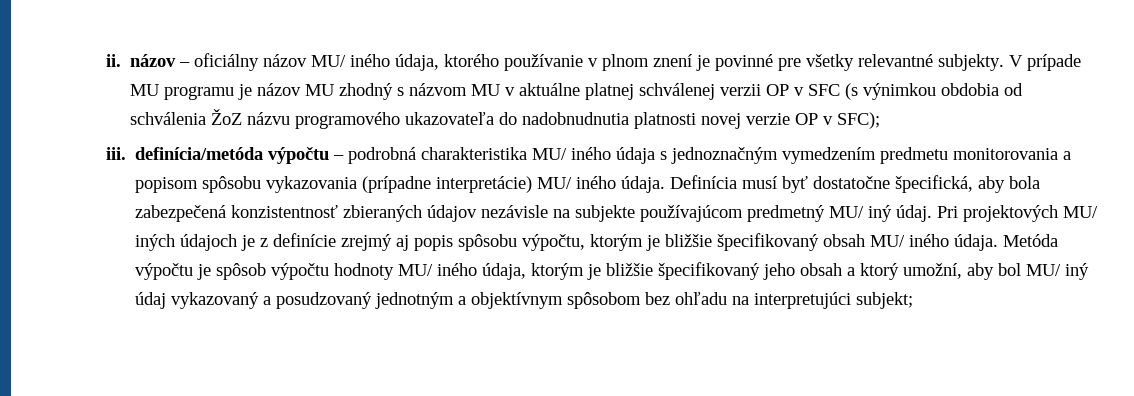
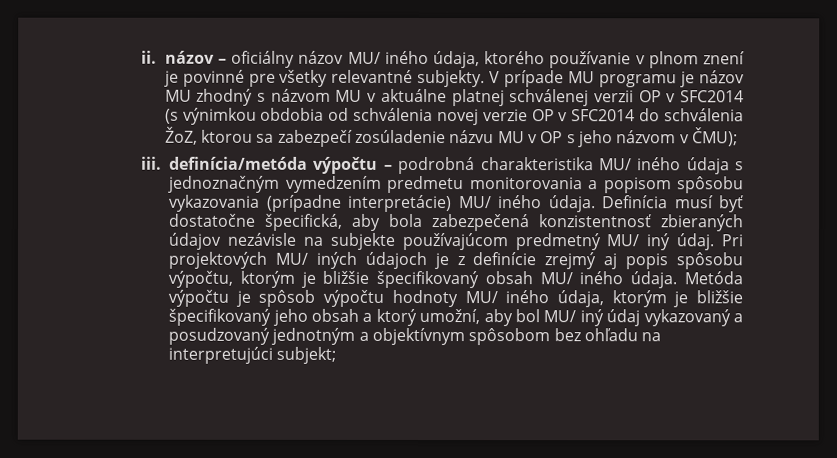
[808,84,841,96] SFC -> [679,90,744,103] SFC2014
[211,109,881,129] ŽoZ názvu programového ukazovateľa do nadobnudnutia platnosti novej verzie OP v SFC); -> [436,108,744,126] [164,126,738,148] novej verzie OP v SFC2014 do schválenia ŽoZ, ktorou sa zabezpečí zosúladenie názvu MU v OP s jeho názvom v ČMU);

